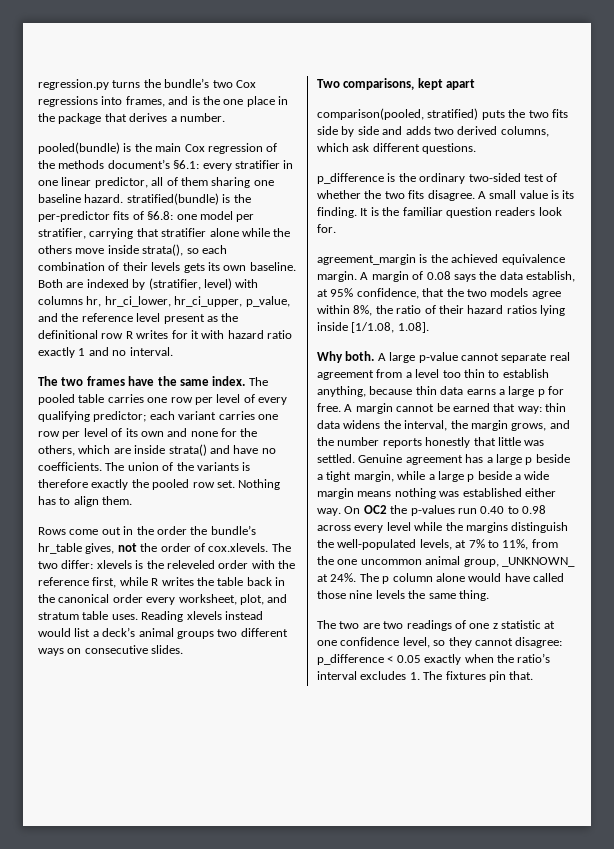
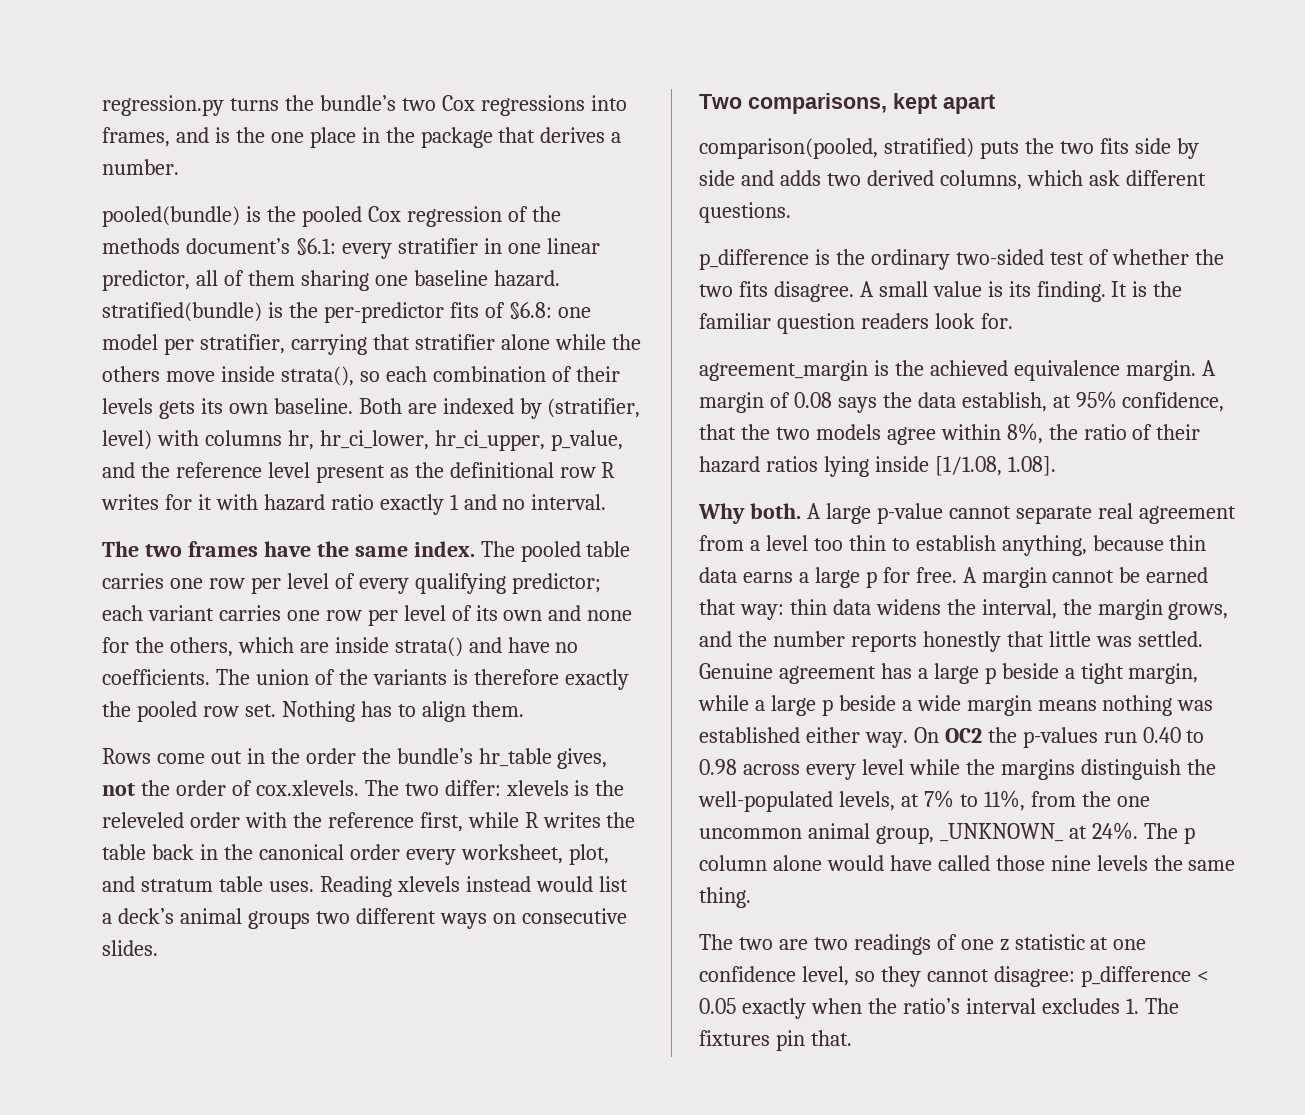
[155,143,182,152] main -> [301,206,362,227] pooled

